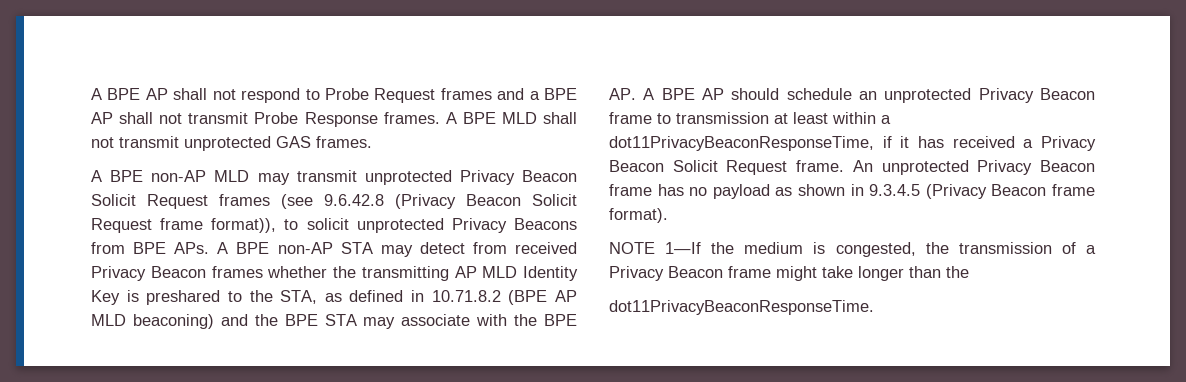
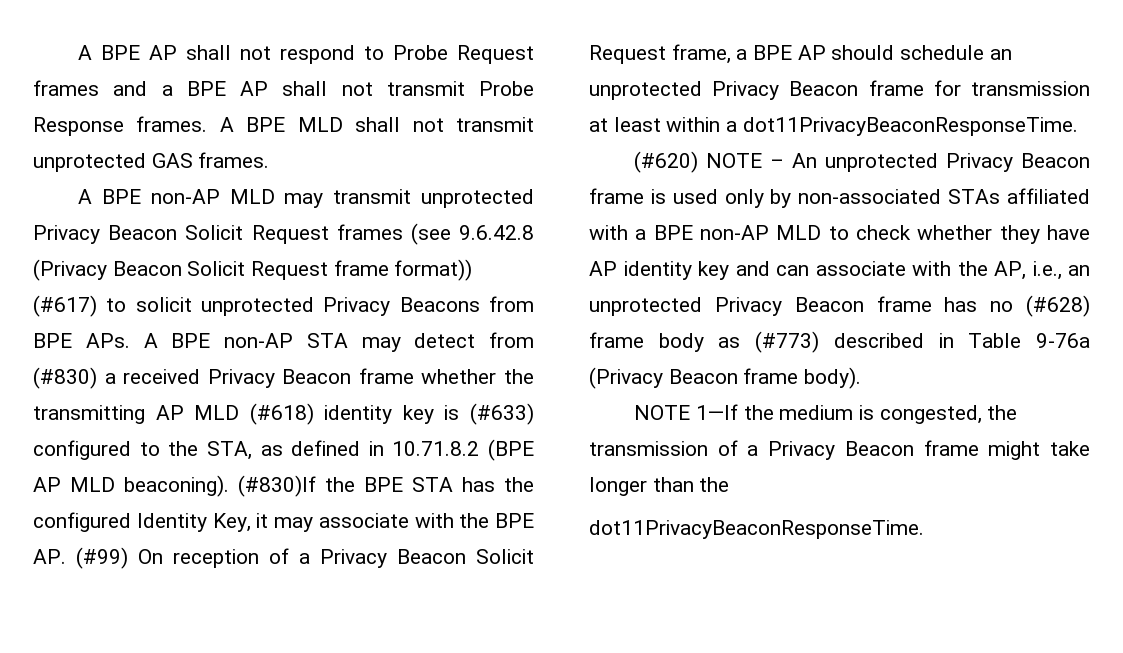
[211,218,277,233] format)), -> [394,259,473,281] [33,295,97,317] format)) (#617)
(507, 248) none -> [33,367,116,389] (#830) a
[211,266,263,278] frames -> [358,368,414,384] frame
[523,266,578,281] [91,290,221,305] Identity Key is preshared -> [249,403,534,425] [33,440,131,460] (#618) identity key is (#633) configured
[132,314,248,329] beaconing) and -> [124,475,316,497] beaconing). (#830)If
(357, 320) none -> [462,477,534,492] [33,512,269,532] has the configured Identity Key, it
[643,88,655,100] A -> [76,547,534,569] [589,44,748,64] (#99) On reception of a Privacy Beacon Solicit Request frame, a
[657,113,671,124] to -> [933,80,961,96] for
[609,136,1096,151] [609,160,873,175] dot11PrivacyBeaconResponseTime, if it has received a Privacy Beacon Solicit Request frame. An -> [742,117,1078,136] [634,151,1090,173] [589,188,1090,208] [589,225,1090,244] [589,261,1090,280] dot11PrivacyBeaconResponseTime. // (#620) NOTE – An unprotected Privacy Beacon frame is used only by non-associated STAs affiliated with a BPE non-AP MLD to check whether they have AP identity key and can associate with the AP, i.e., an
[712,184,921,199] payload as shown in 9.3.4.5 -> [1026,295,1090,317] [589,331,1090,353] (#628) frame body as (#773) described in Table 9-76a
[609,208,668,223] format). -> [804,367,862,389] body).

